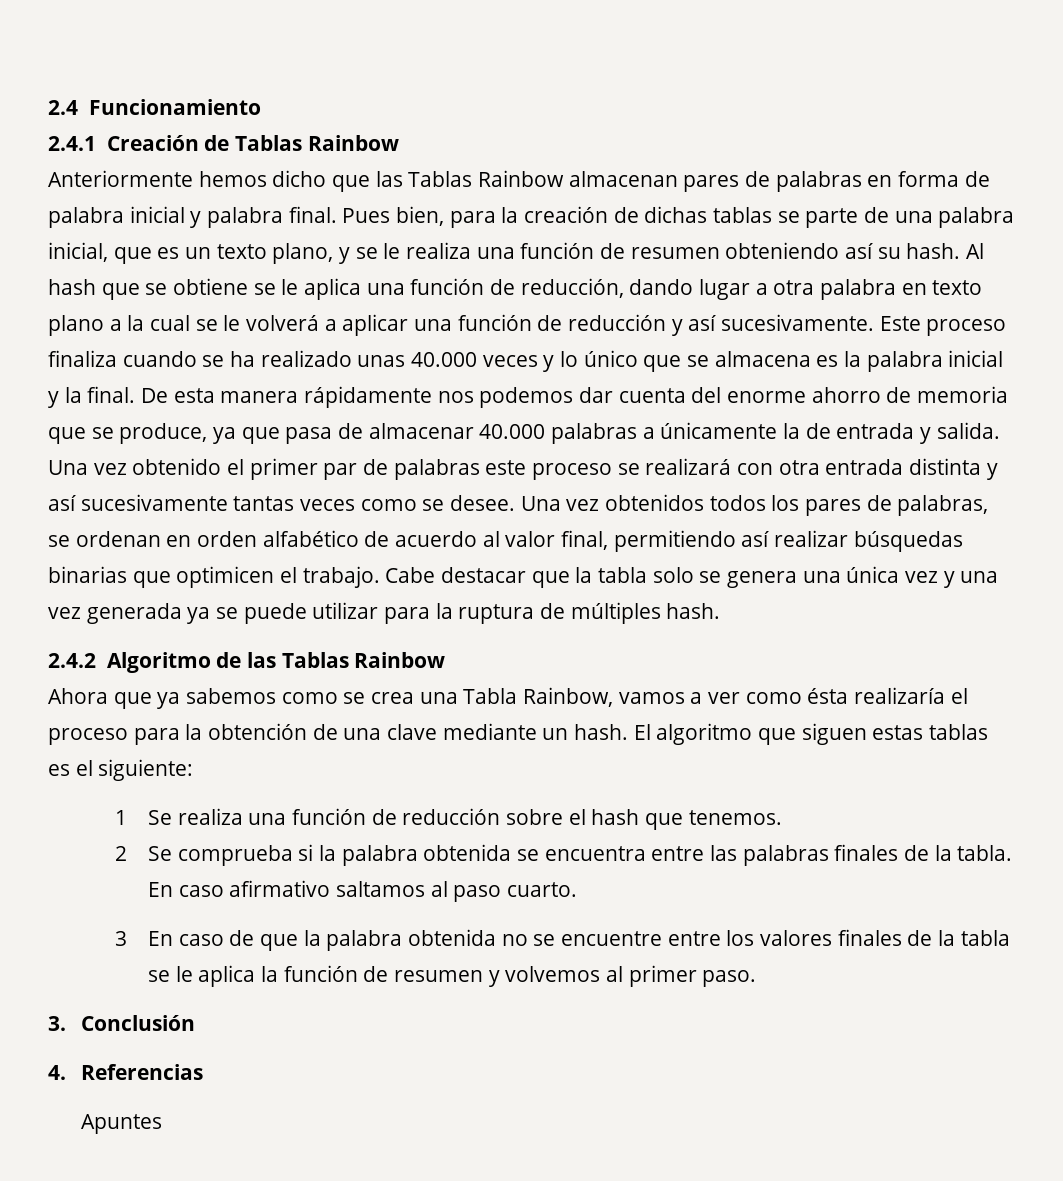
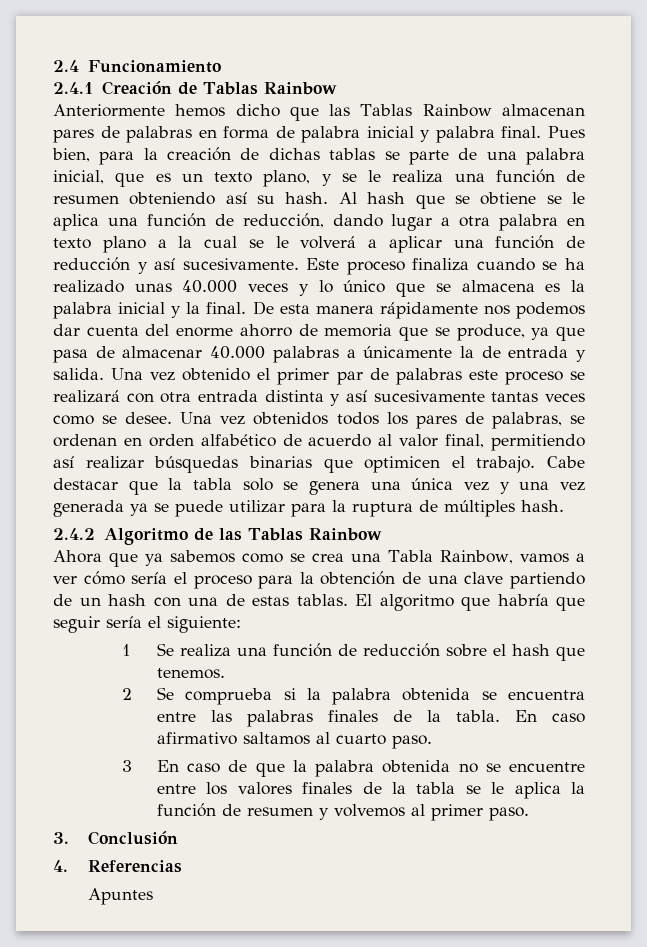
[745,687,946,704] como ésta realizaría -> [83,571,168,585] cómo sería
[442,723,989,745] [48,764,70,776] mediante un hash. El algoritmo que siguen estas tablas es -> [509,572,585,589] [53,594,585,611] [53,616,142,633] partiendo de un hash con una de estas tablas. El algoritmo que habría que seguir sería
[453,882,578,902] paso cuarto. -> [335,734,432,749] cuarto paso.

